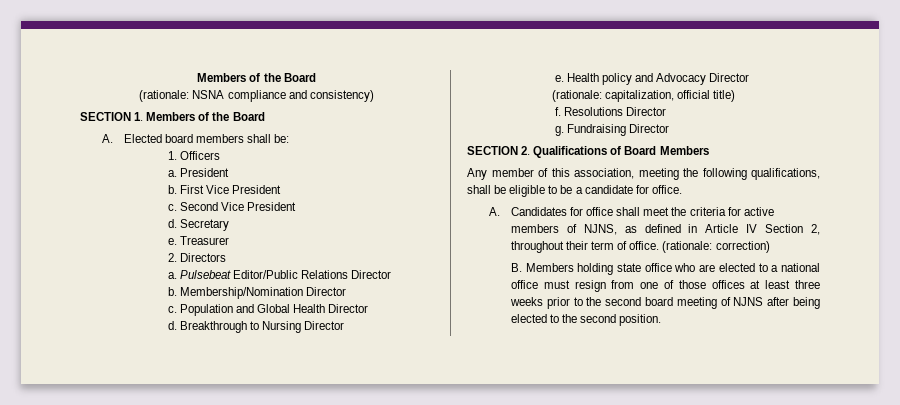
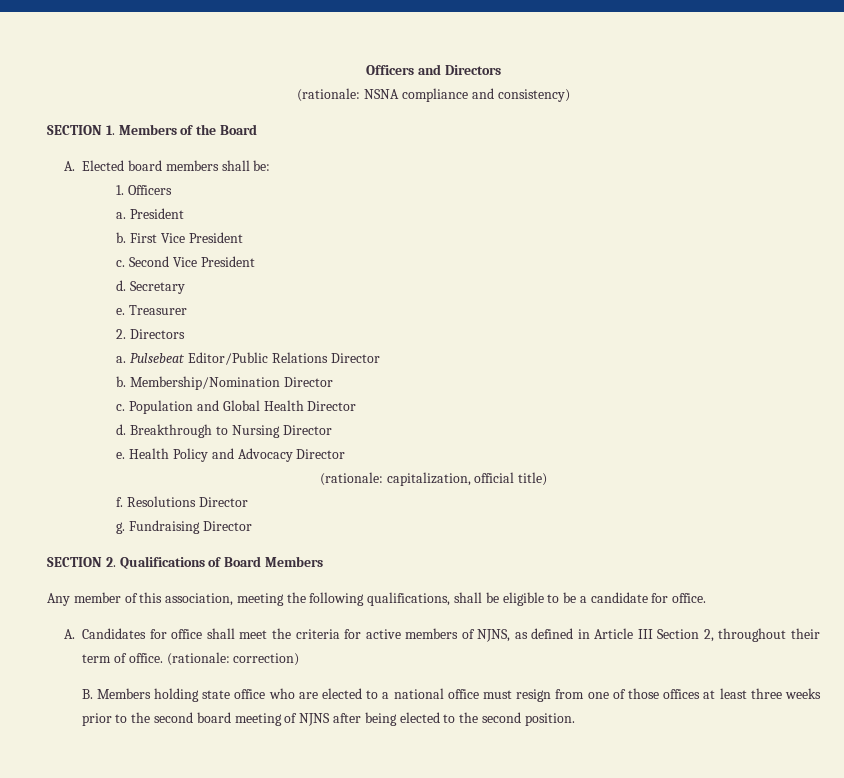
[197,73,316,82] Members of the Board -> [366,64,501,75] Officers and Directors
[602,73,633,85] policy -> [172,448,208,462] Policy
[746,224,758,233] IV -> [637,629,653,639] III

